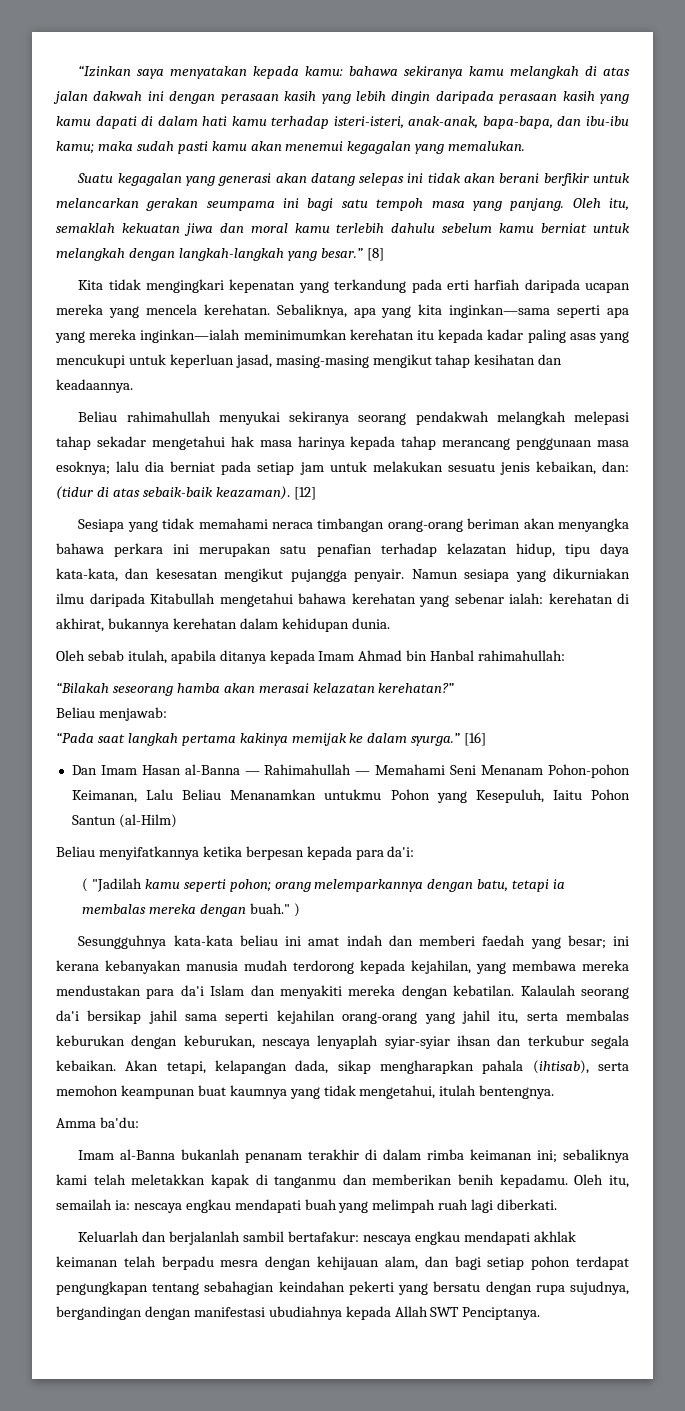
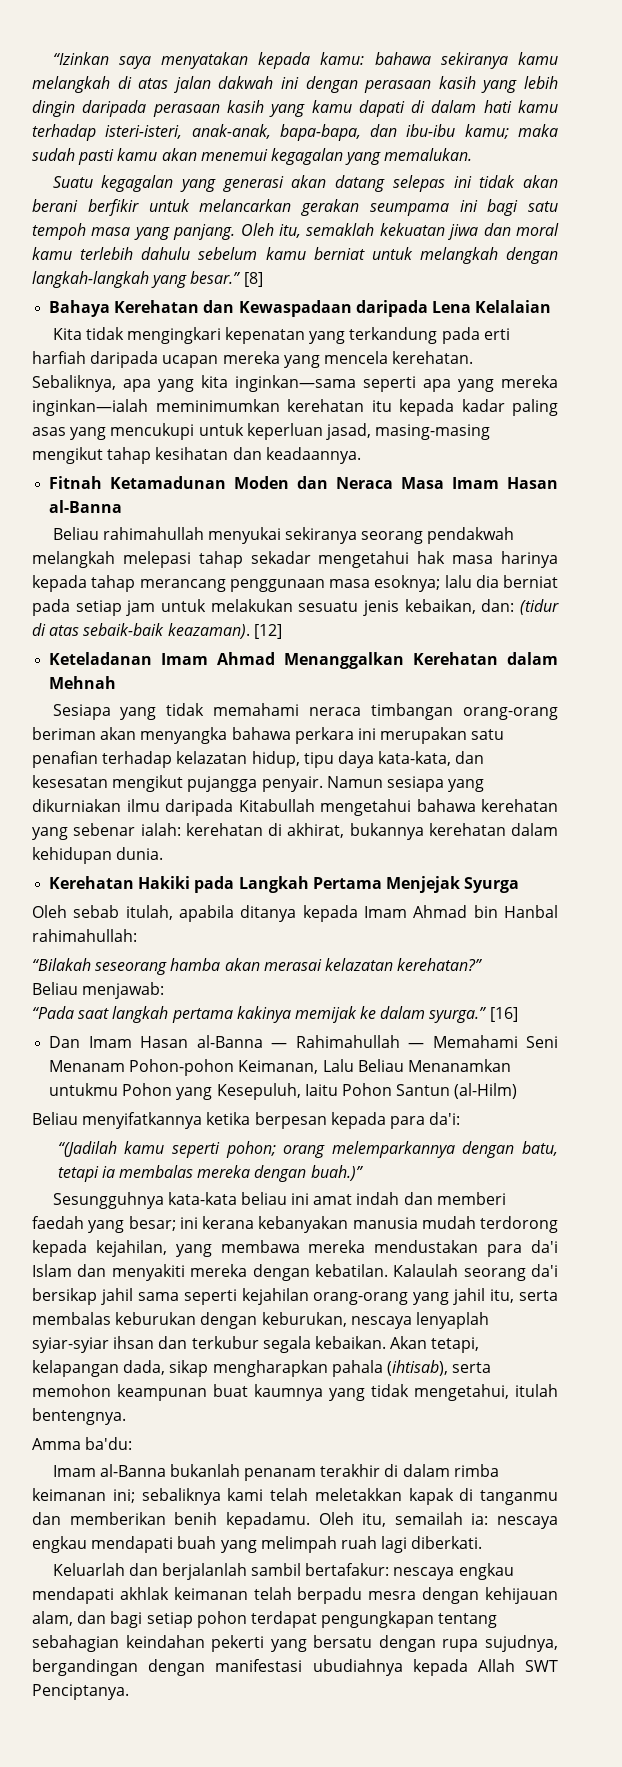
(384, 254) none -> [49,300,552,317] // Bahaya Kerehatan dan Kewaspadaan daripada Lena Kelalaian
(133, 386) none -> [49,476,558,489] [49,500,123,513] // Fitnah Ketamadunan Moden dan Neraca Masa Imam Hasan al-Banna
(316, 493) none -> [49,652,558,669] [49,676,117,689] // Keteladanan Imam Ahmad Menanggalkan Kerehatan dalam Mehnah
(390, 623) none -> [49,876,520,893] // Kerehatan Hakiki pada Langkah Pertama Menjejak Syurga
[81,878,142,892] ( "Jadilah -> [57,1141,117,1157] “(Jadilah
[249,903,300,917] buah." ) -> [310,1165,363,1181] buah.)”

